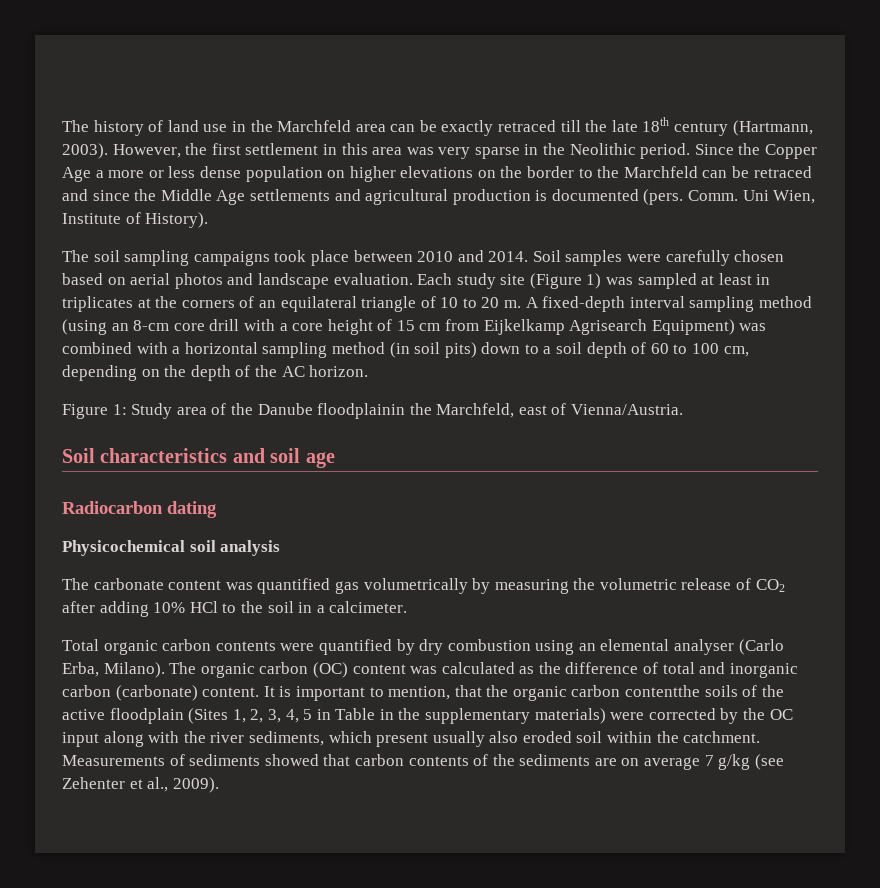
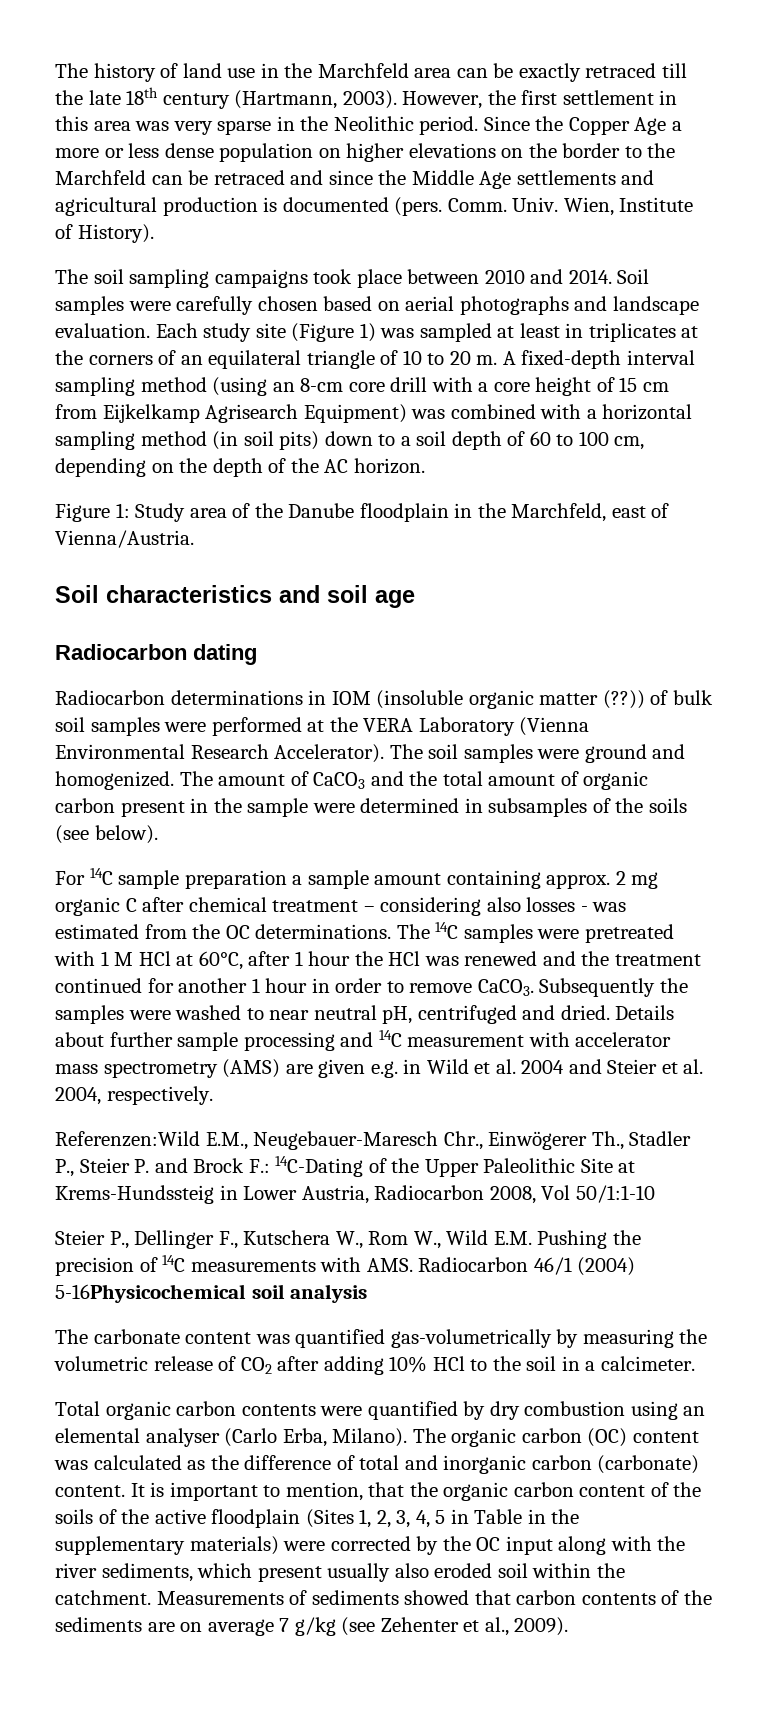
[742,190,769,201] Uni -> [512,197,559,212] Univ.
[174,273,223,289] photos -> [459,296,569,315] photographs
[317,403,406,419] floodplainin -> [359,503,473,522] floodplain in
[62,540,185,556] Physicochemical -> [55,690,713,709] [55,717,590,736] [55,744,686,763] [55,771,649,790] [55,798,687,817] [55,825,158,844] [55,868,659,889] [55,897,627,916] [55,922,674,943] [54,951,702,970] [55,978,688,997] [55,1005,675,1024] [55,1030,672,1051] [55,1059,704,1078] [55,1086,213,1105] [55,1131,692,1150] [55,1156,636,1177] [55,1185,655,1204] [55,1230,641,1249] [55,1255,636,1276] [55,1284,246,1303] Radiocarbon determinations in IOM (insoluble organic matter (??)) of bulk soil samples were performed at the VERA Laboratory (Vienna Environmental Research Accelerator). The soil samples were ground and homogenized. The amount of CaCO3 and the total amount of organic carbon present in the sample were determined in subsamples of the soils (see below). // For 14C sample preparation a sample amount containing approx. 2 mg organic C after chemical treatment – considering also losses - was estimated from the OC determinations. The 14C samples were pretreated with 1 M HCl at 60°C, after 1 hour the HCl was renewed and the treatment continued for another 1 hour in order to remove CaCO3. Subsequently the samples were washed to near neutral pH, centrifuged and dried. Details about further sample processing and 14C measurement with accelerator mass spectrometry (AMS) are given e.g. in Wild et al. 2004 and Steier et al. 2004, respectively. // Referenzen:Wild E.M., Neugebauer-Maresch Chr., Einwögerer Th., Stadler P., Steier P. and Brock F.: 14C-Dating of the Upper Paleolithic Site at Krems-Hundssteig in Lower Austria, Radiocarbon 2008, Vol 50/1:1-10 // Steier P., Dellinger F., Kutschera W., Rom W., Wild E.M. Pushing the precision of 14C measurements with AMS. Radiocarbon 46/1 (2004) 5-16Physicochemical
[334,578,468,594] gas volumetrically -> [390,1329,552,1348] gas-volumetrically
[625,685,701,697] contentthe -> [579,1482,702,1497] content of the

